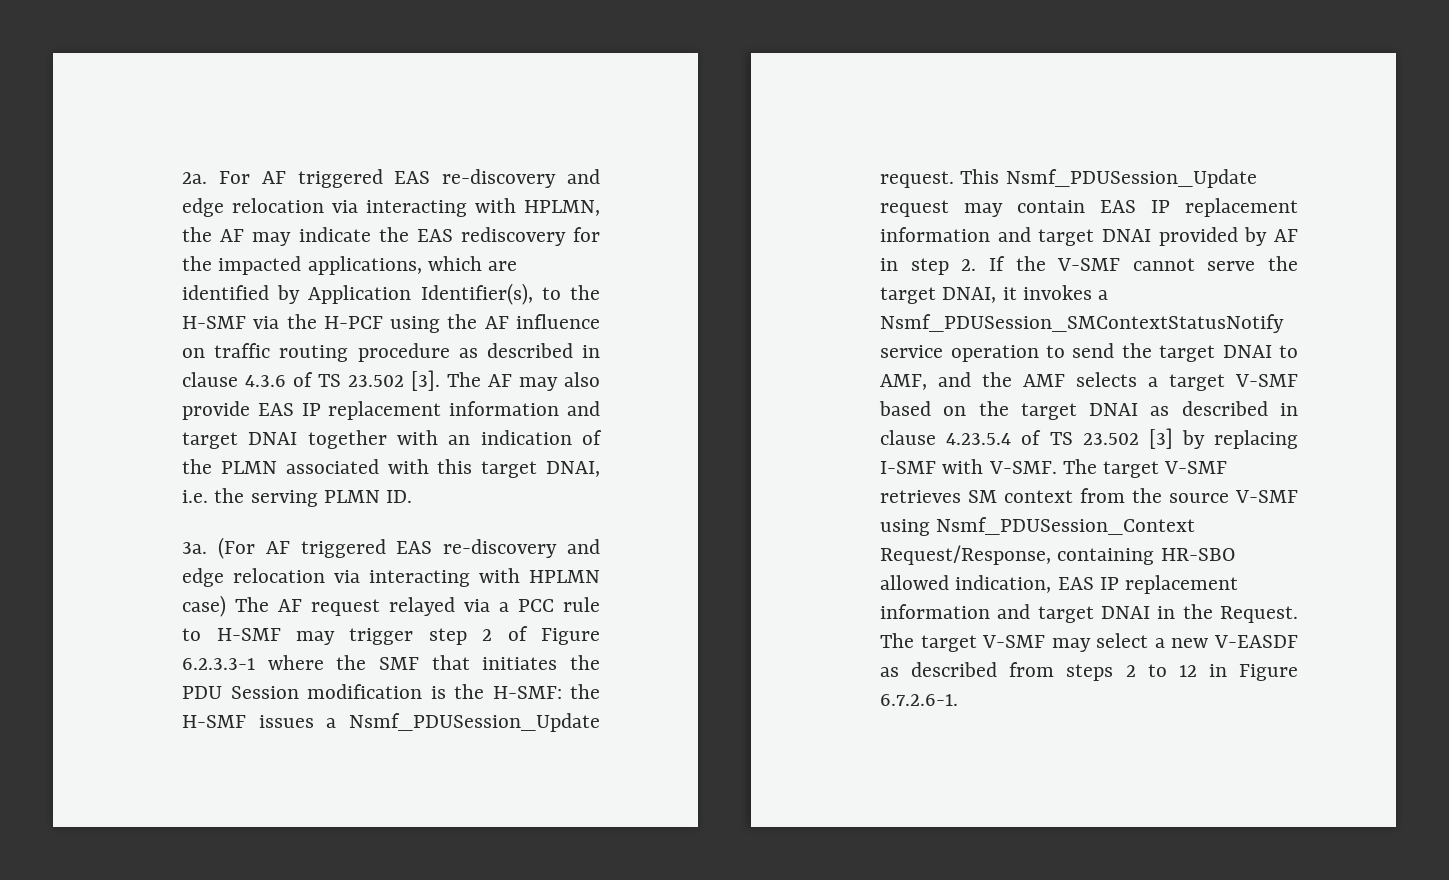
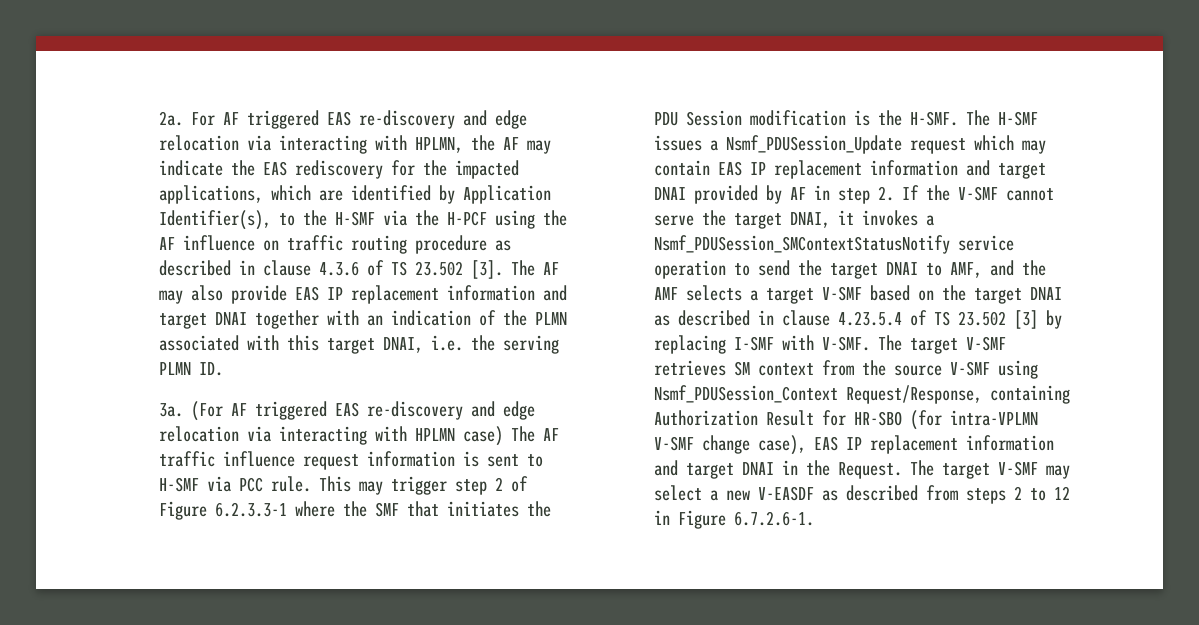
[311,597,600,616] [182,628,281,641] request relayed via a PCC rule to H-SMF -> [158,451,543,470] [158,476,351,492] traffic influence request information is sent to H-SMF via PCC rule. This
[492,684,600,699] H-SMF: the -> [909,110,990,126] H-SMF. The
[880,169,1257,188] [880,200,950,217] request. This Nsmf_PDUSession_Update request -> [909,135,1014,154] request which
[1160,548,1235,561] [880,575,1052,593] HR-SBO allowed indication, -> [653,410,1038,430] [653,435,806,455] Authorization Result for HR-SBO (for intra-VPLMN V-SMF change case),

